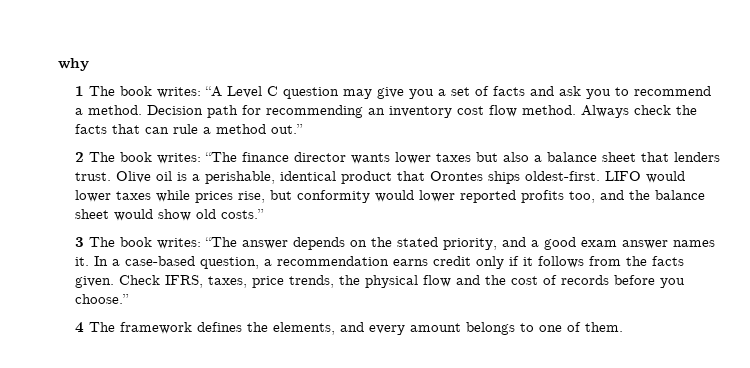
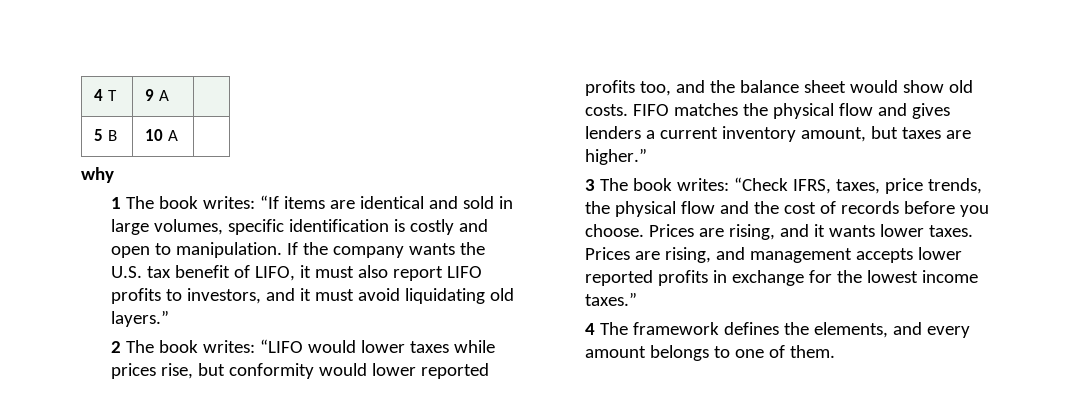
(58, 64) none -> [94,89,117,101] [145,89,169,101] [94,129,117,141] [145,129,178,141] 4 T | 9 A | // 5 B | 10 A | //
[205,86,712,99] [75,105,698,118] [75,124,304,134] [75,152,721,164] [75,171,642,184] “A Level C question may give you a set of facts and ask you to recommend a method. Decision path for recommending an inventory cost flow method. Always check the facts that can rule a method out.” // 2 The book writes: “The finance director wants lower taxes but also a balance sheet that lenders trust. Olive oil is a perishable, identical product that Orontes ships oldest-first. LIFO -> [260,195,514,209] [111,219,489,235] [111,242,486,258] [111,265,483,281] [111,288,515,304] [111,310,170,327] [111,339,304,353] “If items are identical and sold in large volumes, specific identification is costly and open to manipulation. If the company wants the U.S. tax benefit of LIFO, it must also report LIFO profits to investors, and it must avoid liquidating old layers.” // 2 The book writes: “LIFO
[221,209,265,219] [75,237,716,250] [75,256,685,269] [75,275,161,288] costs.” // 3 The book writes: “The answer depends on the stated priority, and a good exam answer names it. In a case-based question, a recommendation earns credit only if it follows from the facts given. Check -> [585,103,951,119] [585,126,972,142] [585,148,648,165] [585,177,789,191] costs. FIFO matches the physical flow and gives lenders a current inventory amount, but taxes are higher.” // 3 The book writes: “Check
[75,294,130,304] choose.” -> [585,224,974,240] [585,247,963,263] [585,270,979,286] [585,292,638,306] choose. Prices are rising, and it wants lower taxes. Prices are rising, and management accepts lower reported profits in exchange for the lowest income taxes.”

